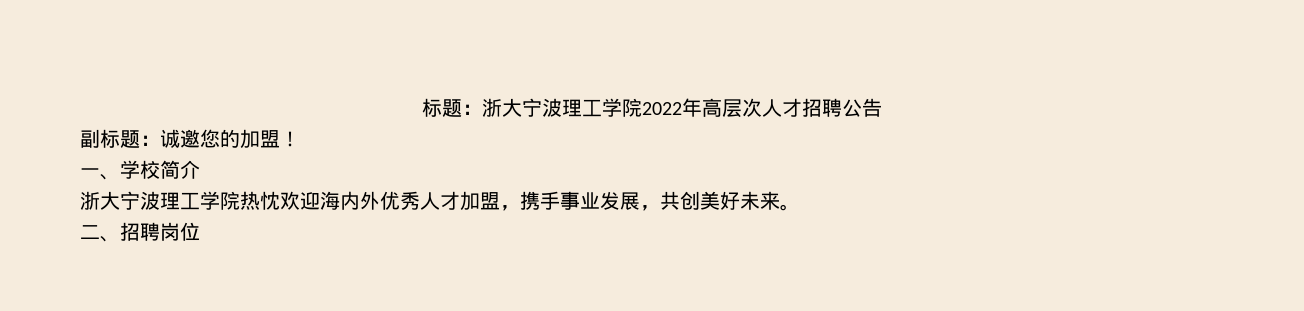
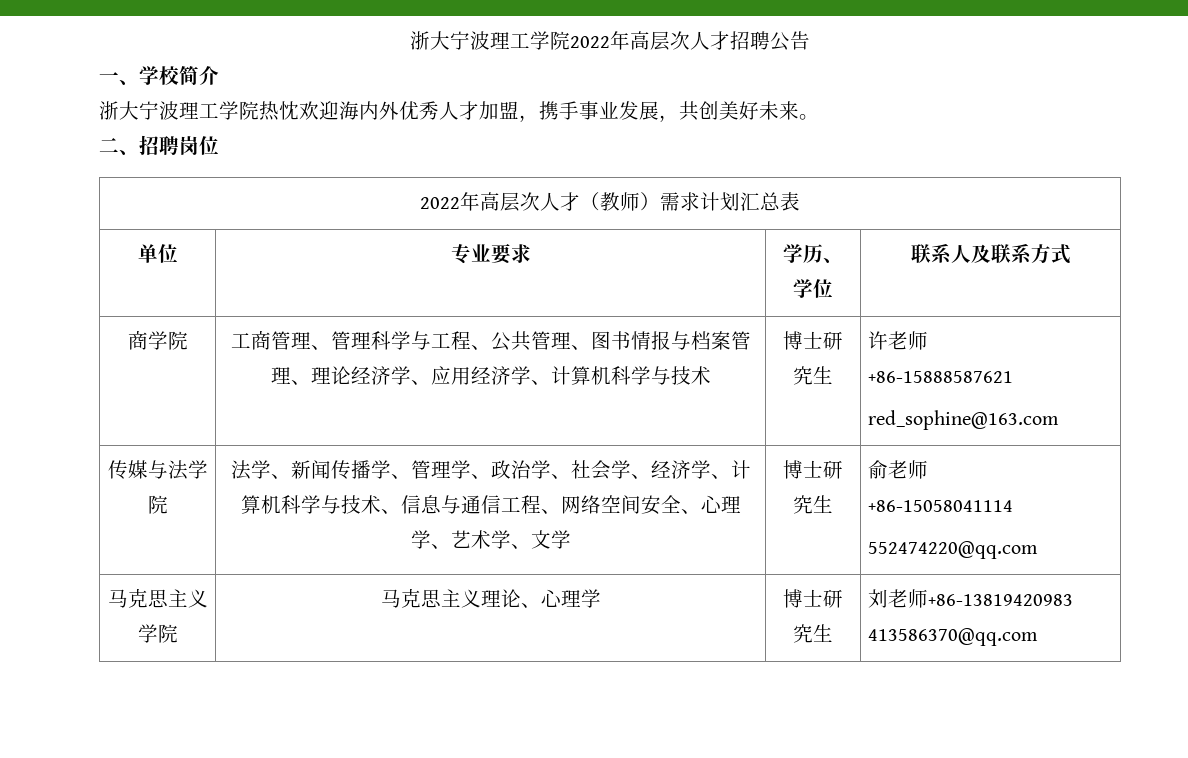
[422,98,482,117] 标题： -> (410, 40) none
[80,129,300,149] // 副标题：诚邀您的加盟！ -> (810, 40) none
(200, 231) none -> [420,192,800,212] [137,244,178,263] [450,243,531,264] [783,244,843,263] [793,279,833,298] [910,243,1071,264] [127,331,188,350] [230,331,751,351] [270,366,711,385] [783,331,843,350] [793,366,833,385] [868,331,929,350] [868,371,1014,383] [868,410,1060,430] [107,460,208,480] [147,495,168,514] [230,460,751,480] [240,495,741,515] [410,530,571,549] [783,460,843,479] [793,495,833,514] [868,460,929,479] [868,500,1014,512] [868,541,1039,559] [107,588,208,608] [137,624,178,643] [380,588,601,608] [783,589,843,608] [793,624,833,643] [868,589,1074,608] [868,628,1039,646] // 2022年高层次人才（教师）需求计划汇总表 // 单位 | 专业要求 | 学历、学位 | 联系人及联系方式 // 商学院 | 工商管理、管理科学与工程、公共管理、图书情报与档案管理、理论经济学、应用经济学、计算机科学与技术 | 博士研究生 | 许老师 // +86-15888587621 // red_sophine@163.com // 传媒与法学院 | 法学、新闻传播学、管理学、政治学、社会学、经济学、计算机科学与技术、信息与通信工程、网络空间安全、心理学、艺术学、文学 | 博士研究生 | 俞老师 // +86-15058041114 // 552474220@qq.com // 马克思主义学院 | 马克思主义理论、心理学 | 博士研究生 | 刘老师+86-13819420983 413586370@qq.com

